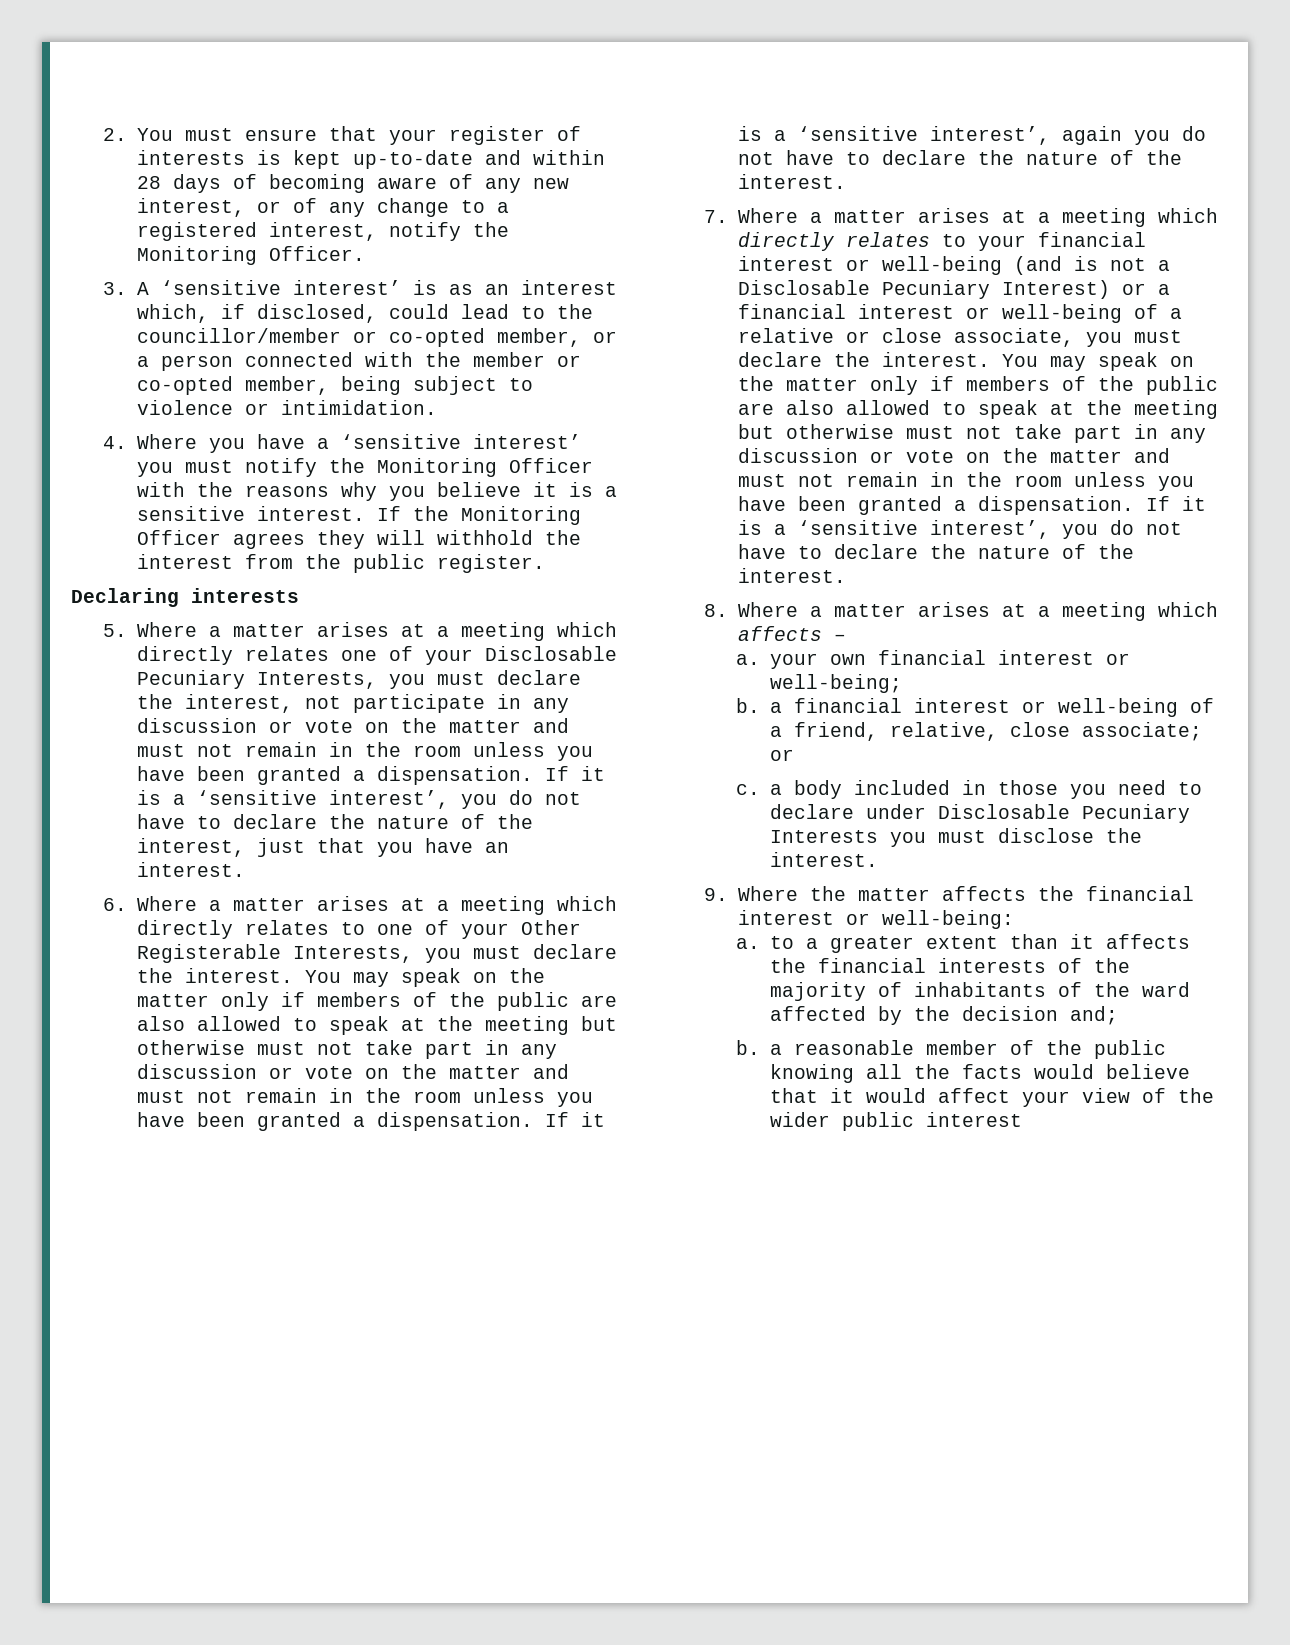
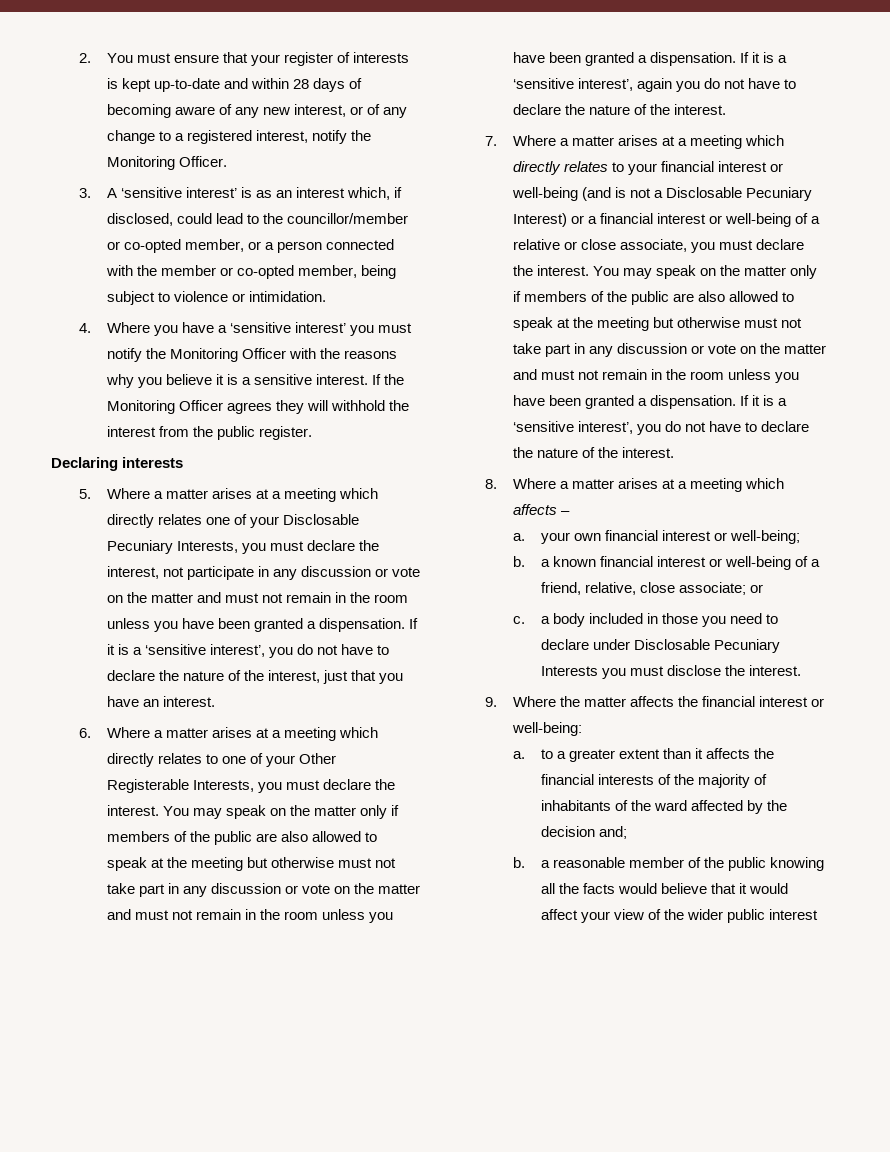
(783, 707) none -> [553,556,597,567] known

